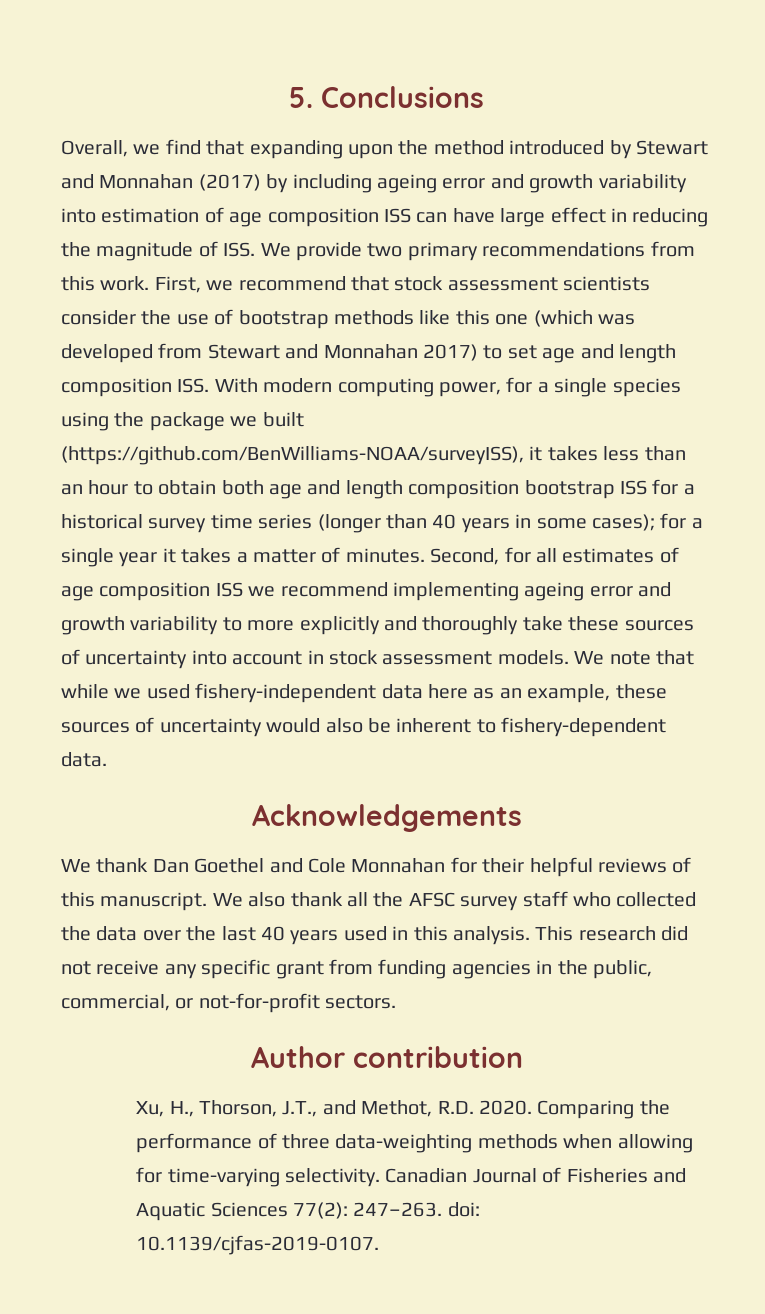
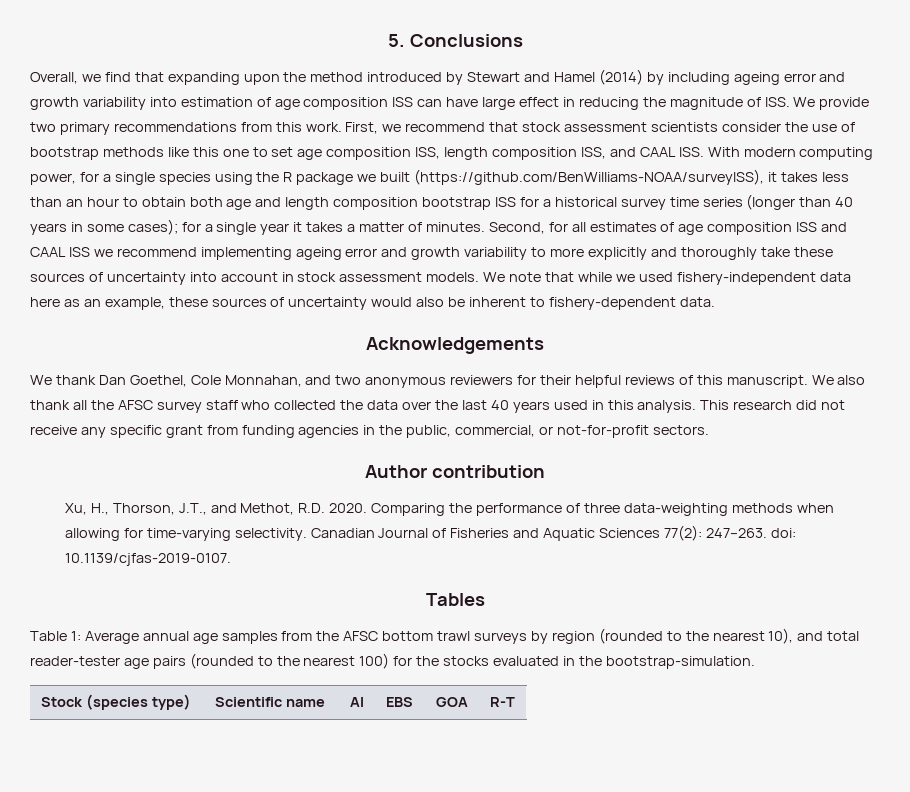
[99,174,261,191] Monnahan (2017) -> [553,69,643,85] Hamel (2014)
[533,310,635,327] [61,343,676,363] [61,378,172,397] (which was developed from Stewart and Monnahan 2017) to set age and length composition -> [252,147,676,160] to set age composition ISS, length composition ISS, and CAAL
(145, 419) none -> [283,172,293,182] R
(243, 589) none -> [821,222,848,232] [30,247,90,257] and CAAL ISS
[194,858,446,873] Goethel and Cole Monnahan -> [129,375,514,388] Goethel, Cole Monnahan, and two anonymous reviewers
(380, 1245) none -> [425,593,485,606] [30,628,860,644] [30,653,755,669] [40,694,191,710] [214,697,325,707] [349,697,364,707] [386,697,413,707] [435,697,468,707] [490,697,515,707] // Tables // Table 1: Average annual age samples from the AFSC bottom trawl surveys by region (rounded to the nearest 10), and total reader-tester age pairs (rounded to the nearest 100) for the stocks evaluated in the bootstrap-simulation. // Stock (species type) | Scientific name | AI | EBS | GOA | R-T

